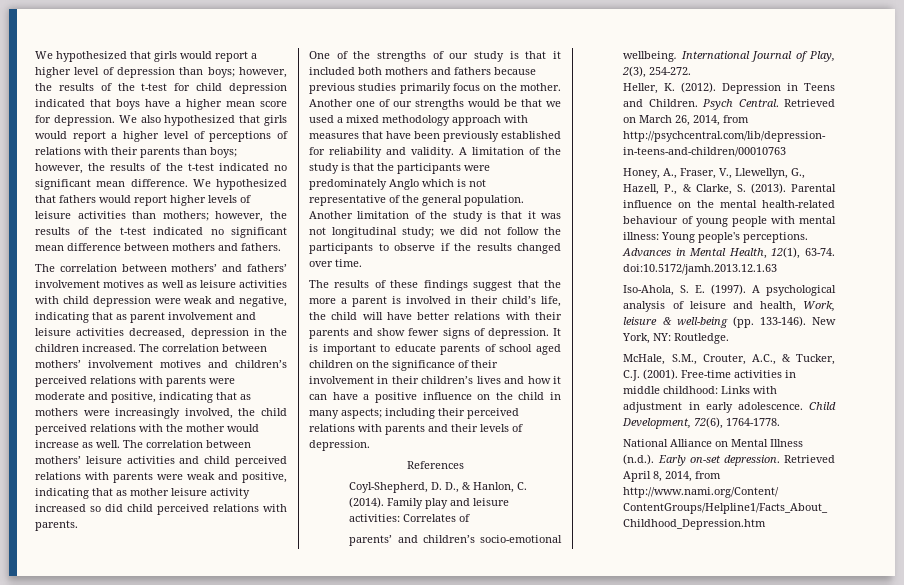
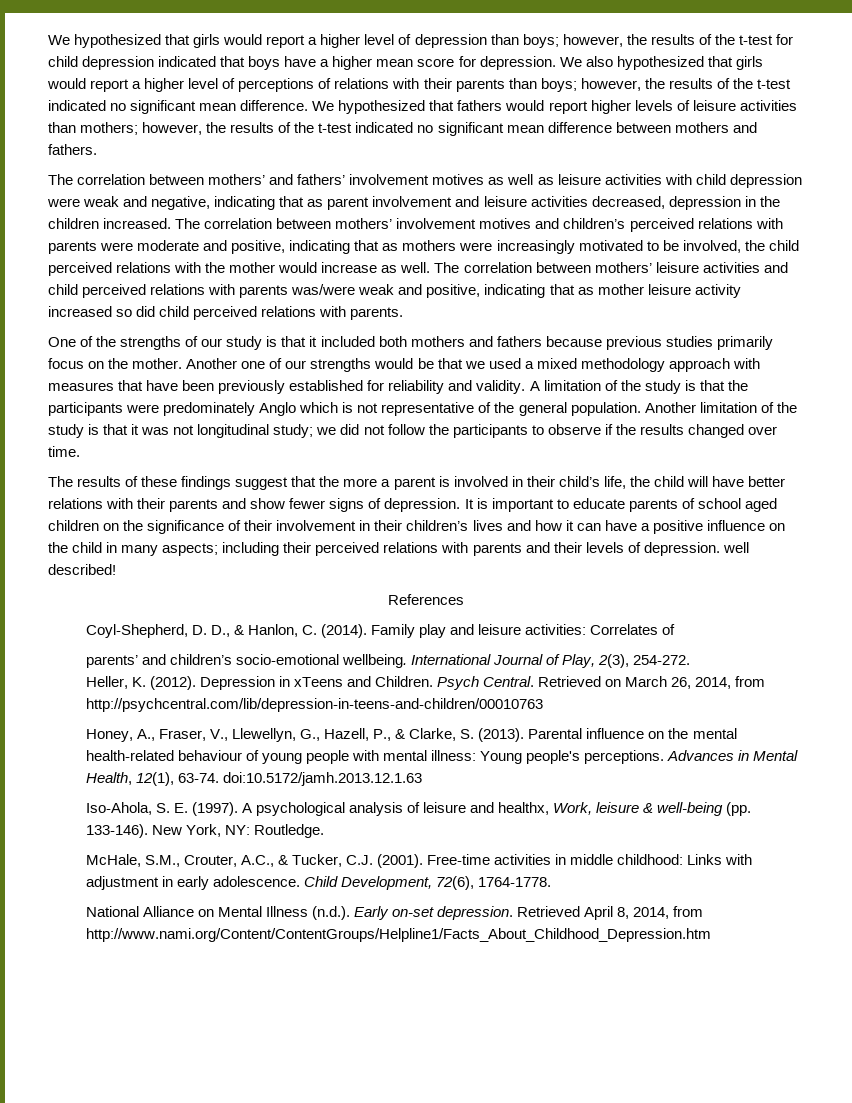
(181, 413) none -> [578,240,679,251] motivated to be
[157,474,183,480] were -> [291,284,356,295] was/were
(370, 445) none -> [722,542,749,553] [48,564,116,575] well described!
[804,83,835,91] Teens -> [293,677,343,687] xTeens
[759,301,796,312] health, -> [498,802,550,815] healthx,

